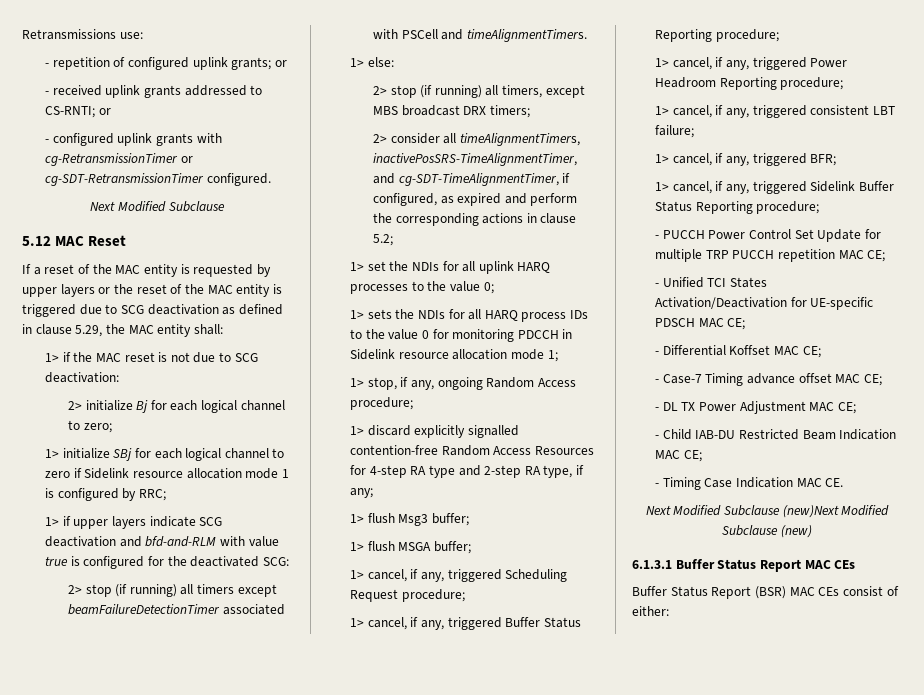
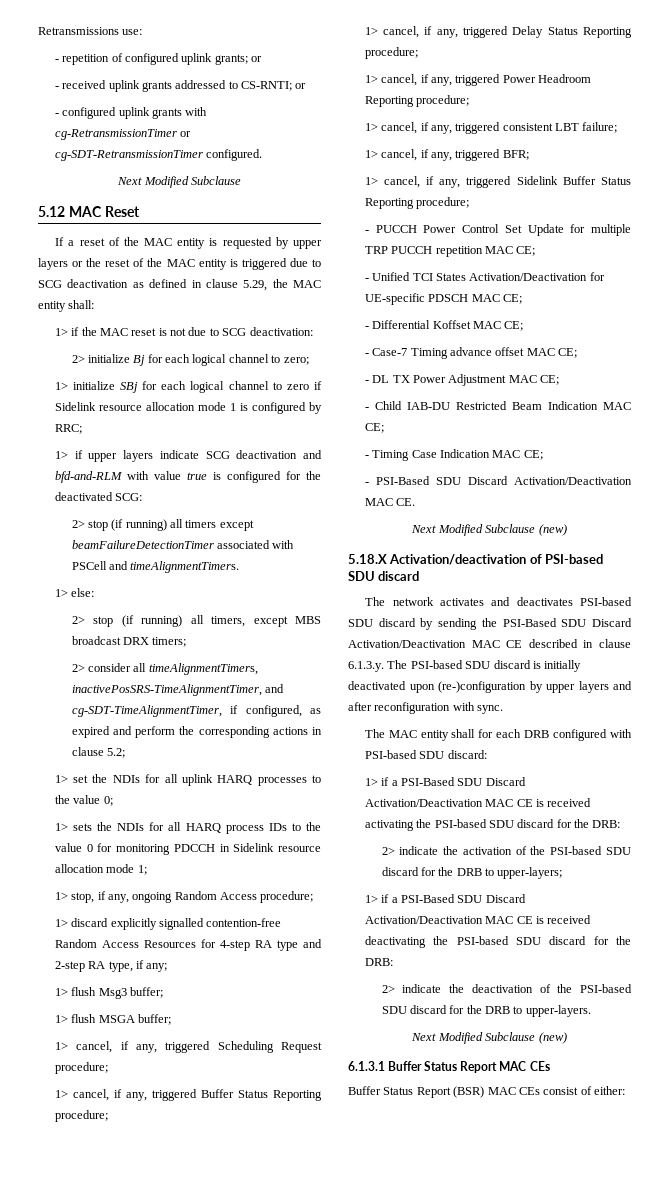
(779, 35) none -> [364,26,632,38] [364,47,418,59] // 1> cancel, if any, triggered Delay Status Reporting procedure;
[825,478,844,487] [645,505,839,518] CE. // Next Modified Subclause (new)Next -> [523,450,543,460] [364,476,632,485] [364,498,416,506] [411,524,567,536] [348,554,604,565] [348,571,420,581] [365,597,632,606] [348,618,632,630] [348,639,631,648] [348,660,582,672] [348,681,632,693] [348,702,504,714] [364,729,632,741] [364,750,487,759] [364,777,526,786] [364,798,592,807] [364,819,621,831] [381,846,631,855] [381,867,563,879] [364,894,526,903] [364,915,592,924] [364,936,631,948] [364,958,393,966] [381,984,632,993] [381,1005,591,1017] [411,1033,437,1041] CE; // - PSI-Based SDU Discard Activation/Deactivation MAC CE. // Next Modified Subclause (new) // 5.18.X Activation/deactivation of PSI-based SDU discard // The network activates and deactivates PSI-based SDU discard by sending the PSI-Based SDU Discard Activation/Deactivation MAC CE described in clause 6.1.3.y. The PSI-based SDU discard is initially deactivated upon (re-)configuration by upper layers and after reconfiguration with sync. // The MAC entity shall for each DRB configured with PSI-based SDU discard: // 1> if a PSI-Based SDU Discard Activation/Deactivation MAC CE is received activating the PSI-based SDU discard for the DRB: // 2> indicate the activation of the PSI-based SDU discard for the DRB to upper-layers; // 1> if a PSI-Based SDU Discard Activation/Deactivation MAC CE is received deactivating the PSI-based SDU discard for the DRB: // 2> indicate the deactivation of the PSI-based SDU discard for the DRB to upper-layers. // Next

